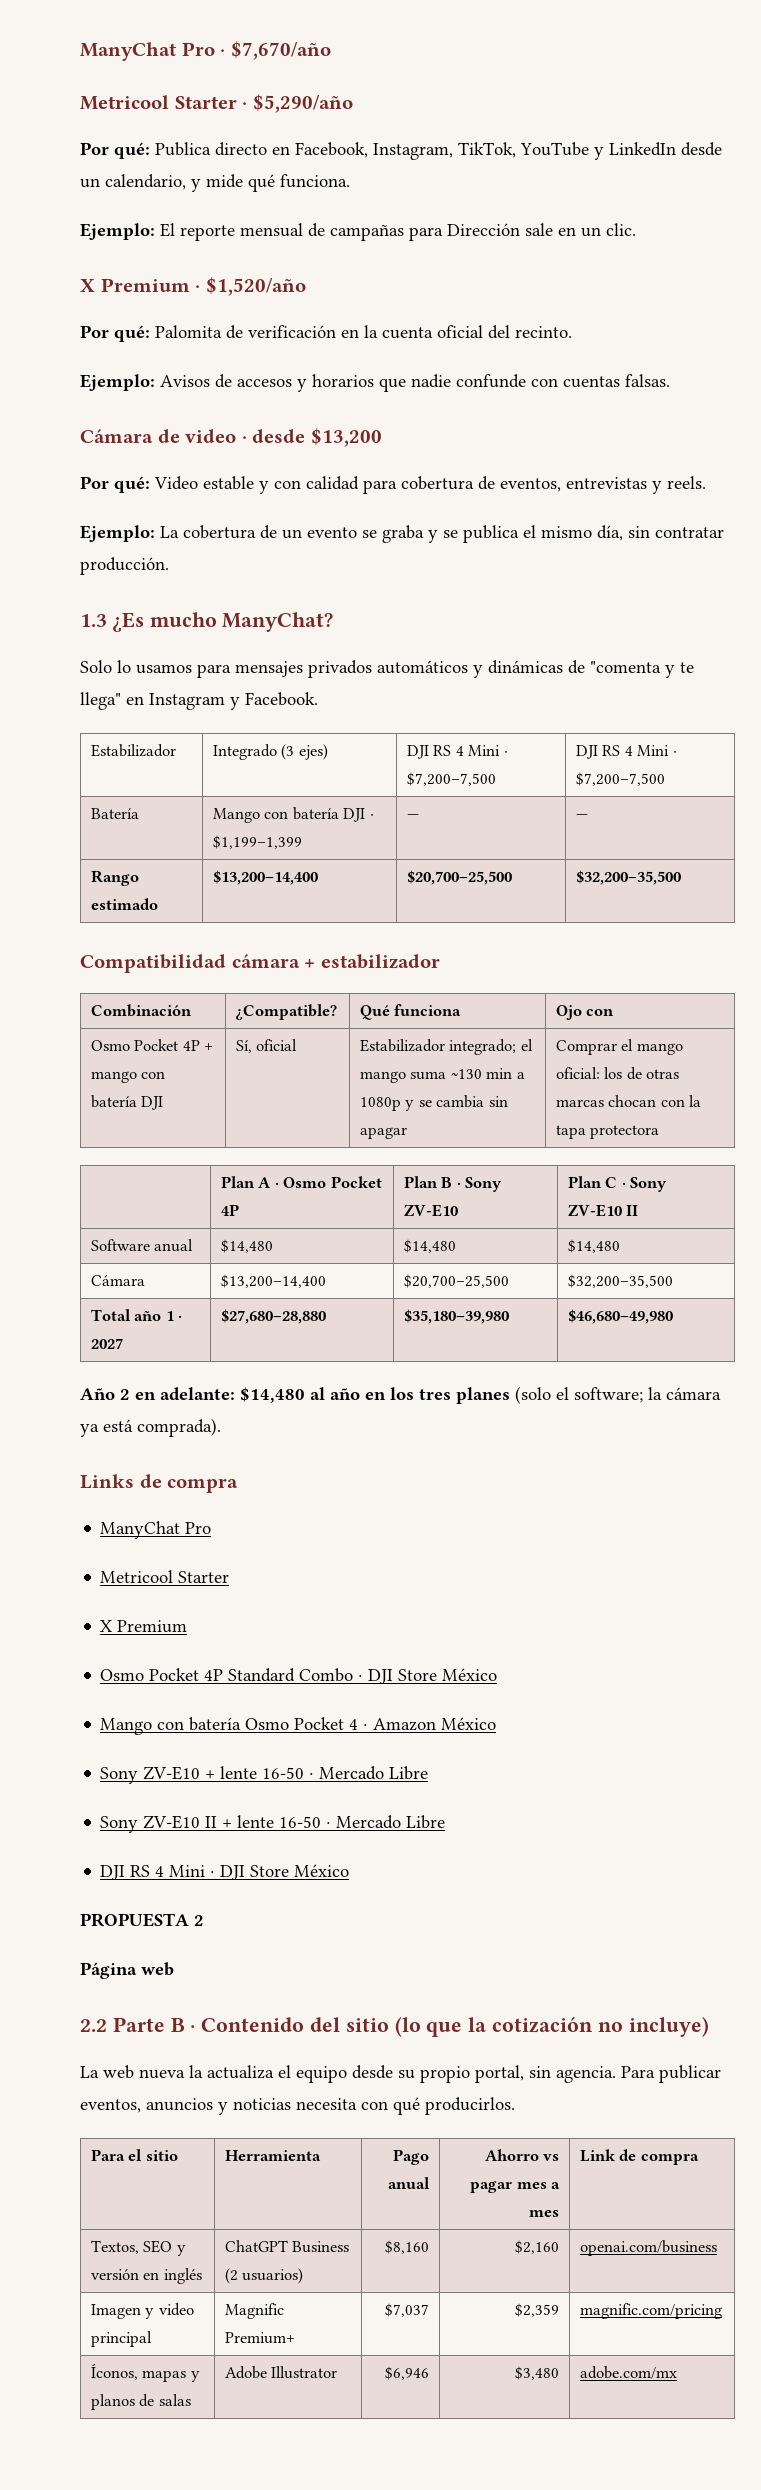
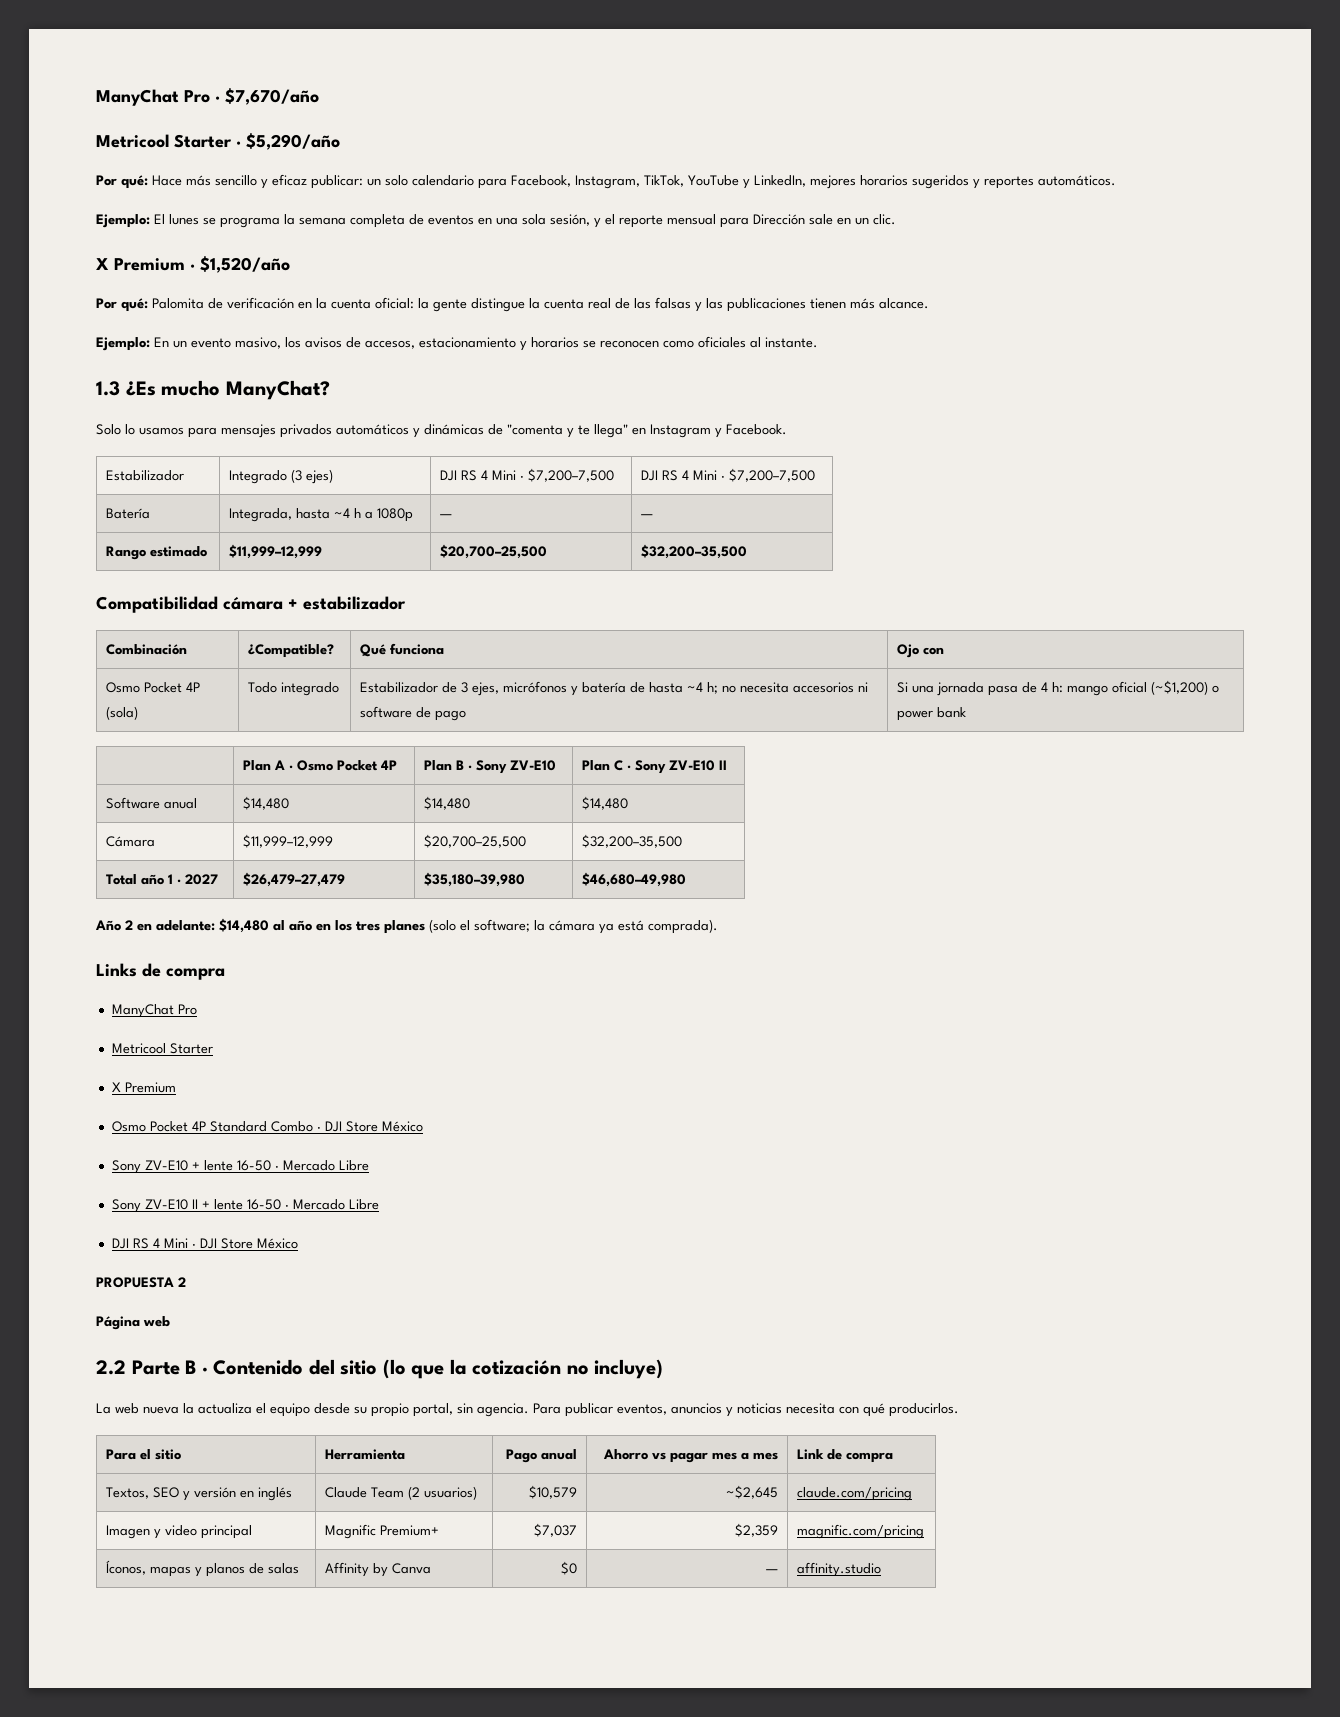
[155,142,290,156] Publica directo en -> [152,174,507,189] Hace más sencillo y eficaz publicar: un solo calendario para
[609,142,722,156] [80,174,350,192] [80,223,404,241] LinkedIn desde un calendario, y mide qué funciona. // Ejemplo: El reporte mensual de campañas -> [754,175,1116,189] [96,214,716,228] LinkedIn, mejores horarios sugeridos y reportes automáticos. // Ejemplo: El lunes se programa la semana completa de eventos en una sola sesión, y el reporte mensual
[437,325,572,339] [80,374,670,392] [80,428,382,447] [80,476,706,494] [80,525,724,543] [80,557,169,575] oficial del recinto. // Ejemplo: Avisos de accesos y horarios que nadie confunde con cuentas falsas. // Cámara de video · desde $13,200 // Por qué: Video estable y con calidad para cobertura de eventos, entrevistas y reels. // Ejemplo: La cobertura de un evento se graba y se publica el mismo día, sin contratar producción. -> [375,297,929,312] [96,336,818,351] oficial: la gente distingue la cuenta real de las falsas y las publicaciones tienen más alcance. // Ejemplo: En un evento masivo, los avisos de accesos, estacionamiento y horarios se reconocen como oficiales al instante.
[212,807,374,823] [212,835,302,849] Mango con batería DJI · $1,199–1,399 -> [229,508,414,522] Integrada, hasta ~4 h a 1080p
[212,870,318,885] $13,200–14,400 -> [229,544,323,559] $11,999–12,999
[204,1043,214,1051] [90,1071,166,1083] [90,1095,164,1110] [235,1039,298,1053] [359,1039,533,1055] [359,1068,525,1083] [359,1095,508,1111] [359,1127,407,1139] [555,1039,683,1055] [555,1067,680,1080] [555,1095,702,1107] [555,1125,660,1139] + mango con batería DJI | Sí, oficial | Estabilizador integrado; el mango suma ~130 min a 1080p y se cambia sin apagar | Comprar el mango oficial: los de otras marcas chocan con la tapa protectora -> [106,706,139,720] [248,682,340,696] [360,681,869,696] [360,706,467,721] [897,680,1220,696] [897,707,967,721] (sola) | Todo integrado | Estabilizador de 3 ejes, micrófonos y batería de hasta ~4 h; no necesita accesorios ni software de pago | Si una jornada pasa de 4 h: mango oficial (~$1,200) o power bank
[220,1274,326,1288] $13,200–14,400 -> [243,834,334,848] $11,999–12,999
[220,1309,326,1324] $27,680–28,880 -> [243,872,346,887] $26,479–27,479
[100,1717,497,1735] // Mango con batería Osmo Pocket 4 · Amazon México -> (423, 1126) none
[224,2240,350,2253] ChatGPT Business -> [325,1487,405,1498] Claude Team
[385,2240,430,2254] [515,2240,560,2254] [579,2240,717,2256] $8,160 | $2,160 | openai.com/business -> [528,1485,577,1499] [725,1485,778,1499] [797,1487,913,1501] $10,579 | ~$2,645 | claude.com/pricing
[224,2366,338,2379] [385,2366,430,2380] [515,2366,560,2380] [579,2366,677,2379] Adobe Illustrator | $6,946 | $3,480 | adobe.com/mx -> [325,1562,432,1577] [560,1561,577,1575] [765,1569,778,1573] [797,1562,882,1577] Affinity by Canva | $0 | — | affinity.studio

